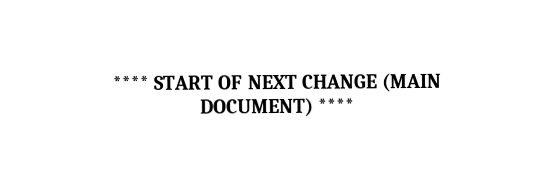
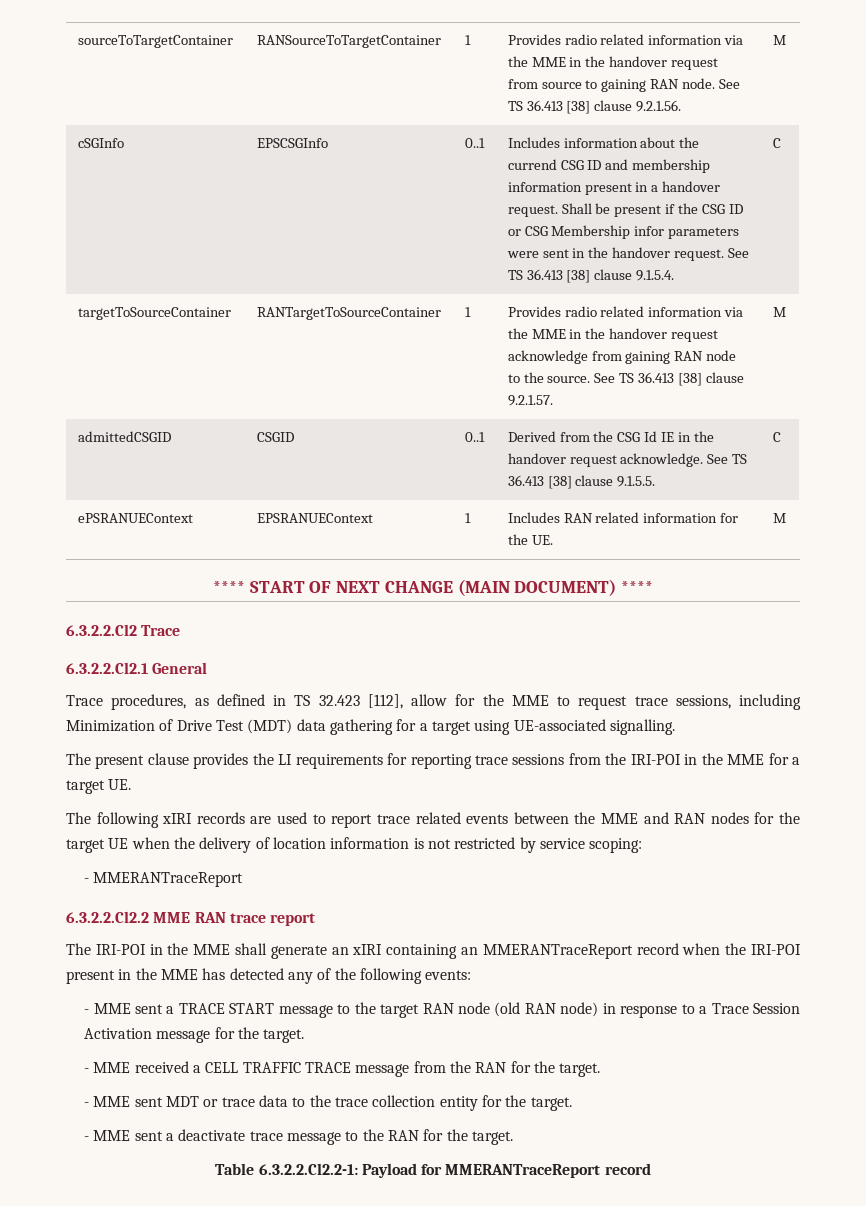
(111, 83) none -> [77,35,233,48] [256,35,441,48] [464,35,471,45] [507,34,744,45] [507,56,719,70] [507,78,741,92] [507,100,682,114] [772,35,786,45] [77,138,124,148] [256,138,328,148] [464,138,485,148] [507,137,700,148] [507,159,711,173] [507,181,721,195] [507,203,743,217] [507,225,740,239] [506,247,750,261] [507,269,675,283] [772,138,781,148] [77,307,231,320] [256,307,441,320] [464,307,471,317] [507,306,744,317] [507,328,719,342] [507,350,737,364] [507,372,744,386] [507,395,553,406] [772,307,786,317] [77,431,171,442] [256,432,294,442] [464,432,485,442] [507,431,714,442] [507,453,748,467] [507,475,656,489] [772,432,781,442] [77,513,193,523] [256,513,373,523] [464,513,471,523] [507,512,739,523] [507,534,553,545] [772,513,786,523] sourceToTargetContainer | RANSourceToTargetContainer | 1 | Provides radio related information via the MME in the handover request from source to gaining RAN node. See TS 36.413 [38] clause 9.2.1.56. | M // cSGInfo | EPSCSGInfo | 0..1 | Includes information about the currend CSG ID and membership information present in a handover request. Shall be present if the CSG ID or CSG Membership infor parameters were sent in the handover request. See TS 36.413 [38] clause 9.1.5.4. | C // targetToSourceContainer | RANTargetToSourceContainer | 1 | Provides radio related information via the MME in the handover request acknowledge from gaining RAN node to the source. See TS 36.413 [38] clause 9.2.1.57. | M // admittedCSGID | CSGID | 0..1 | Derived from the CSG Id IE in the handover request acknowledge. See TS 36.413 [38] clause 9.1.5.5. | C // ePSRANUEContext | EPSRANUEContext | 1 | Includes RAN related information for the UE. | M //
(356, 105) none -> [66,624,181,636] [66,662,208,674] [66,694,801,710] [66,719,675,735] [66,753,801,769] [66,779,132,794] [66,812,800,828] [66,837,643,853] [84,872,244,887] [66,911,316,926] [66,943,801,959] [66,968,472,984] [84,1002,800,1018] [84,1027,305,1043] [84,1061,601,1077] [84,1095,572,1111] [84,1129,513,1145] [215,1163,651,1178] // 6.3.2.2.Cl2 Trace // 6.3.2.2.Cl2.1 General // Trace procedures, as defined in TS 32.423 [112], allow for the MME to request trace sessions, including Minimization of Drive Test (MDT) data gathering for a target using UE-associated signalling. // The present clause provides the LI requirements for reporting trace sessions from the IRI-POI in the MME for a target UE. // The following xIRI records are used to report trace related events between the MME and RAN nodes for the target UE when the delivery of location information is not restricted by service scoping: // - MMERANTraceReport // 6.3.2.2.Cl2.2 MME RAN trace report // The IRI-POI in the MME shall generate an xIRI containing an MMERANTraceReport record when the IRI-POI present in the MME has detected any of the following events: // - MME sent a TRACE START message to the target RAN node (old RAN node) in response to a Trace Session Activation message for the target. // - MME received a CELL TRAFFIC TRACE message from the RAN for the target. // - MME sent MDT or trace data to the trace collection entity for the target. // - MME sent a deactivate trace message to the RAN for the target. // Table 6.3.2.2.Cl2.2-1: Payload for MMERANTraceReport record

